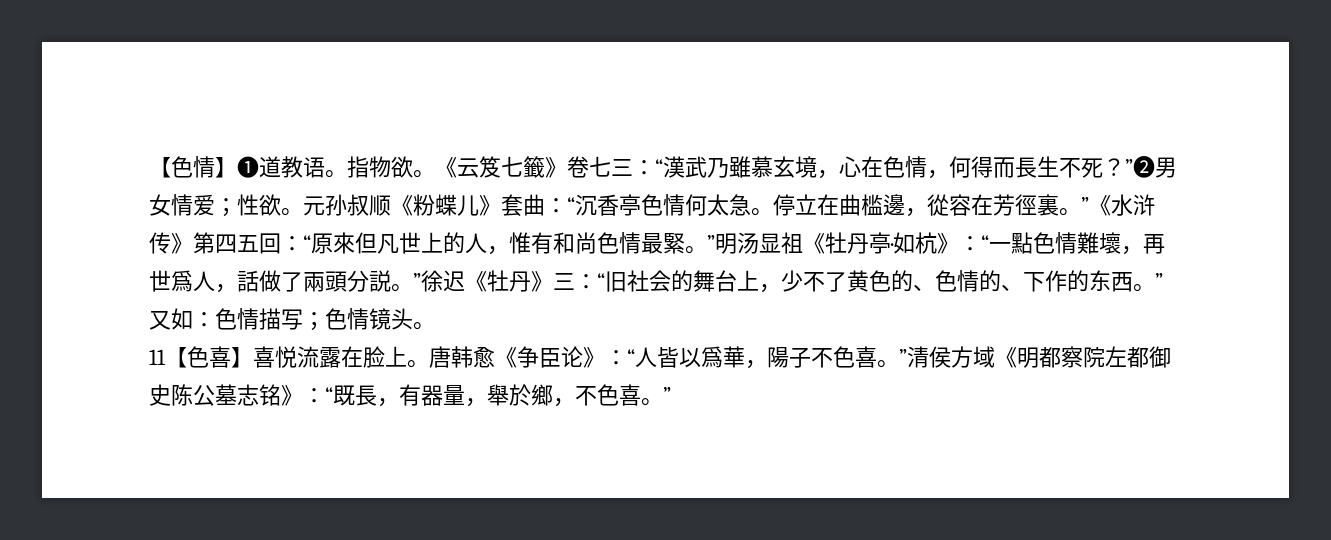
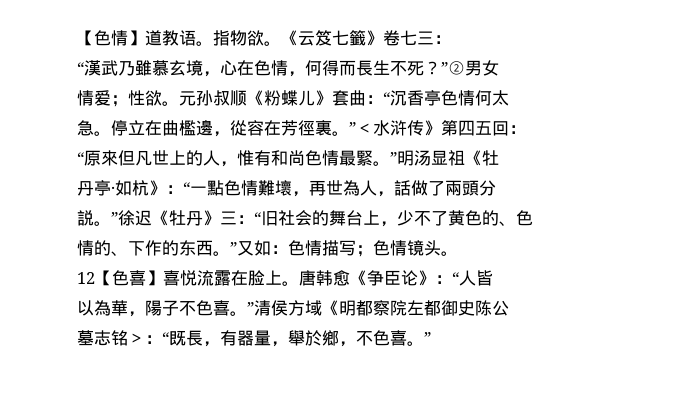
[237,156,259,178] ❶ -> (145, 38) none
(655, 167) none -> (451, 39) //
[1125,156,1155,178] ”❷ -> [441,61,465,75] ”②
(171, 205) none -> (499, 68) //
(729, 205) none -> (509, 98) //
[861,194,883,216] 槛 -> [179,120,196,136] 檻
[1089,195,1111,216] 《 -> [356,123,373,134] ＜
(303, 243) none -> (526, 129) //
(847, 243) none -> (499, 158) //
[171,270,193,292] 爲 -> [343,180,360,196] 為
(369, 281) none -> (496, 188) //
(957, 281) none -> (533, 218) //
[149,349,166,365] 11 -> [77,272,95,284] 12
[679,346,723,368] 以爲 -> [77,300,111,316] // 以為
[215,384,303,406] 墓志铭》 -> [77,330,145,346] // 墓志铭＞

